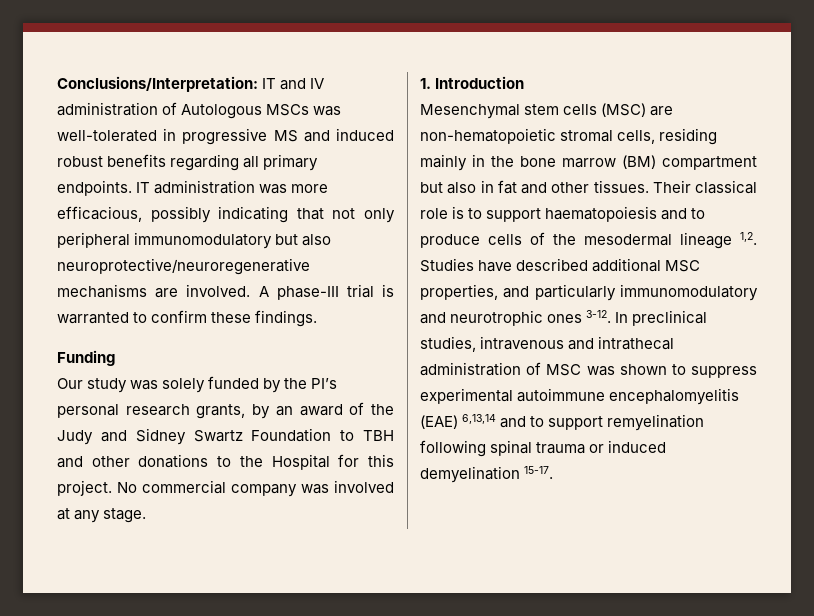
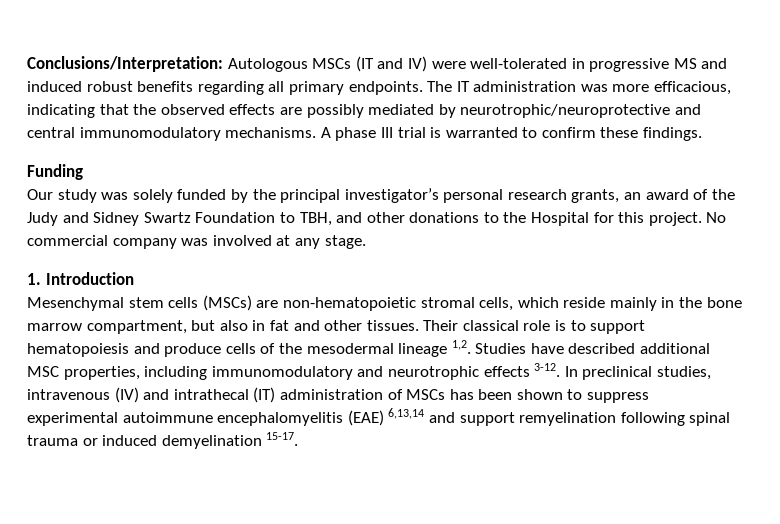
[262,78,325,90] [57,102,342,119] IT and IV administration of Autologous MSCs was -> [227,56,466,72] Autologous MSCs (IT and IV) were
(132, 188) none -> [427,81,453,92] The
[150,206,211,223] possibly -> (732, 88) none
[332,208,395,223] [57,232,332,249] [57,258,310,275] [57,284,339,300] not only peripheral immunomodulatory but also neuroprotective/neuroregenerative mechanisms are involved. A phase-III -> [133,104,701,118] [27,127,393,141] the observed effects are possibly mediated by neurotrophic/neuroprotective and central immunomodulatory mechanisms. A phase III
[311,378,338,389] PI’s -> [280,188,439,203] principal investigator’s
[252,404,271,419] by -> (620, 196) none
[363,430,394,441] TBH -> [299,212,332,226] TBH,
[601,103,647,117] (MSC) -> [202,295,252,311] (MSCs)
[659,128,718,145] residing -> [517,297,606,308] which reside
[622,155,757,170] (BM) compartment -> [86,320,187,334] compartment,
[545,206,706,222] haematopoiesis and to -> [27,343,160,357] hematopoiesis and
[503,284,616,301] and particularly -> [144,366,208,380] including
[547,314,583,323] ones -> [483,366,530,377] effects
(565, 343) none -> [114,387,139,403] (IV)
[420,362,615,376] administration of MSC was -> [253,387,513,403] (IT) administration of MSCs has been
[530,416,545,427] to -> (455, 417) none

